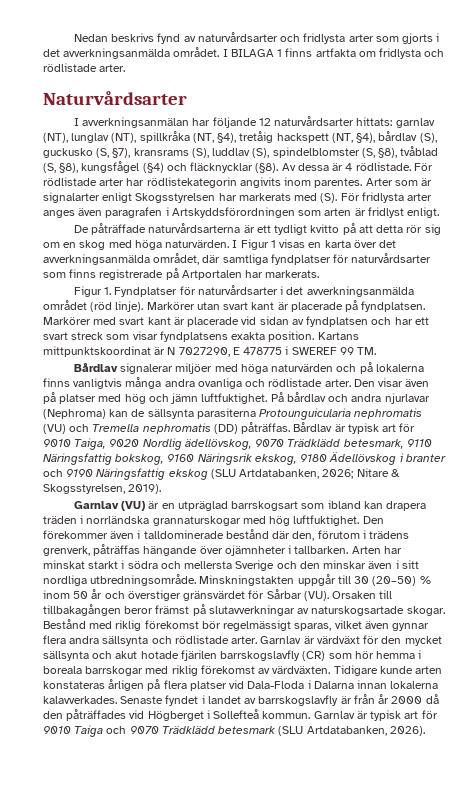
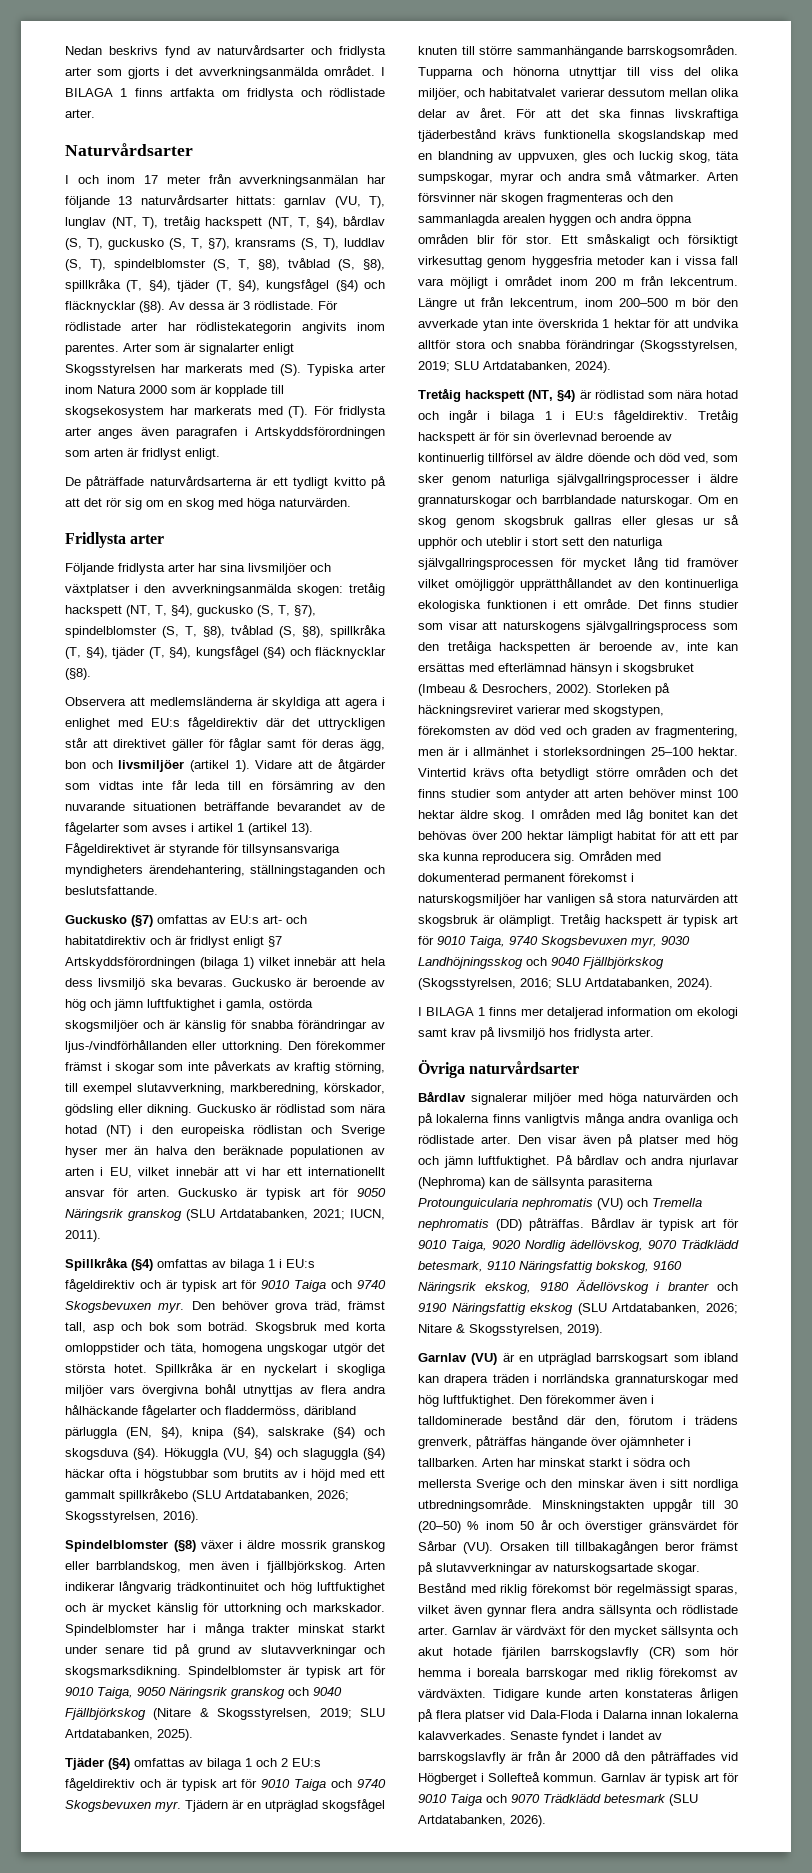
(79, 122) none -> [77,174,231,184] och inom 17 meter från
[258,118,271,126] 12 -> [118,196,133,205] 13
[43,131,353,143] (NT), lunglav (NT), spillkråka (NT, §4), tretåig hackspett (NT, -> [334,196,385,208] [65,216,310,229] (VU, T), lunglav (NT, T), tretåig hackspett (NT, T,
[419,133,437,143] [43,148,110,158] (S), guckusko (S, -> [65,238,203,250] (S, T), guckusko (S, T,
[191,146,439,158] [43,163,79,173] (S), luddlav (S), spindelblomster (S, §8), tvåblad (S, §8), -> [301,238,385,250] [65,258,385,271] [65,279,260,292] (S, T), luddlav (S, T), spindelblomster (S, T, §8), tvåblad (S, §8), spillkråka (T, §4), tjäder (T, §4),
[345,163,353,171] 4 -> [243,301,250,310] 3
(338, 198) none -> [307,364,386,376] [65,385,284,397] [65,406,309,418] Typiska arter inom Natura 2000 som är kopplade till skogsekosystem har markerats med (T).
[376,225,404,233] detta -> [84,498,102,507] det
[232,239,397,250] [43,253,432,265] [43,268,320,280] [73,285,414,297] [43,300,426,312] [43,316,429,327] [43,331,359,342] [43,346,377,357] I Figur 1 visas en karta över det avverkningsanmälda området, där samtliga fyndplatser för naturvårdsarter som finns registrerade på Artportalen har markerats. // Figur 1. Fyndplatser för naturvårdsarter i det avverkningsanmälda området (röd linje). Markörer utan svart kant är placerade på fyndplatsen. Markörer med svart kant är placerade vid sidan av fyndplatsen och har ett svart streck som visar fyndplatsens exakta position. Kartans mittpunktskoordinat är N 7027290, E 478775 i SWEREF 99 TM. -> [65,532,165,548] [65,563,331,575] [65,583,385,596] [65,605,316,617] [65,625,386,638] [65,646,386,659] [65,668,91,680] [65,697,385,709] [65,717,385,730] [65,738,385,751] [65,759,386,772] [65,780,385,793] [65,802,385,811] [65,822,313,835] [65,843,340,856] [65,865,386,877] [65,886,158,895] [65,915,307,927] [65,936,282,948] [65,957,386,969] [65,978,385,990] [65,999,313,1011] [65,1020,385,1032] [65,1040,386,1053] [65,1061,385,1074] [65,1083,385,1095] [65,1104,386,1116] [65,1125,385,1137] [65,1146,385,1158] [65,1167,386,1178] [65,1188,386,1200] [65,1209,385,1221] [65,1230,101,1242] [65,1257,315,1271] [65,1279,386,1292] [65,1301,385,1313] [65,1322,386,1334] [65,1343,385,1355] [65,1363,387,1376] [65,1384,386,1397] [65,1405,356,1418] [65,1427,385,1439] [65,1448,385,1460] [65,1469,385,1481] [65,1489,349,1502] [65,1511,199,1523] [65,1540,385,1552] [65,1561,386,1573] [65,1581,385,1594] [65,1603,386,1615] [65,1623,385,1636] [65,1644,385,1657] [65,1666,386,1678] [65,1687,342,1699] [65,1708,385,1720] [65,1729,193,1741] [65,1757,321,1770] [65,1778,386,1791] [65,1799,385,1812] [418,45,738,58] [418,67,739,79] [418,88,739,100] [418,108,739,121] [418,129,738,142] [418,151,739,163] [418,171,738,184] [418,193,673,205] [418,214,692,226] [418,234,738,247] [418,256,738,268] [418,276,738,289] [418,297,738,310] [418,319,739,331] [418,340,738,352] [418,361,611,373] [418,388,738,402] [418,410,738,423] [418,432,672,444] [418,453,738,465] [418,474,738,486] [418,495,738,507] [418,515,739,528] [418,537,663,549] [418,557,739,570] [418,578,739,591] [418,599,739,612] [418,621,738,633] [418,641,738,654] [418,663,694,675] [418,683,670,696] [418,705,664,717] [418,726,738,738] [418,747,738,759] [418,767,738,780] [418,789,738,801] [418,809,738,822] [418,831,739,843] [418,851,661,864] [418,873,634,885] [418,893,738,906] [418,914,738,927] [418,936,690,948] [418,957,664,969] [418,978,713,990] [418,1007,738,1019] [418,1027,654,1040] [418,1060,580,1078] // Fridlysta arter // Följande fridlysta arter har sina livsmiljöer och växtplatser i den avverkningsanmälda skogen: tretåig hackspett (NT, T, §4), guckusko (S, T, §7), spindelblomster (S, T, §8), tvåblad (S, §8), spillkråka (T, §4), tjäder (T, §4), kungsfågel (§4) och fläcknycklar (§8). // Observera att medlemsländerna är skyldiga att agera i enlighet med EU:s fågeldirektiv där det uttryckligen står att direktivet gäller för fåglar samt för deras ägg, bon och livsmiljöer (artikel 1). Vidare att de åtgärder som vidtas inte får leda till en försämring av den nuvarande situationen beträffande bevarandet av de fågelarter som avses i artikel 1 (artikel 13). Fågeldirektivet är styrande för tillsynsansvariga myndigheters ärendehantering, ställningstaganden och beslutsfattande. // Guckusko (§7) omfattas av EU:s art- och habitatdirektiv och är fridlyst enligt §7 Artskyddsförordningen (bilaga 1) vilket innebär att hela dess livsmiljö ska bevaras. Guckusko är beroende av hög och jämn luftfuktighet i gamla, ostörda skogsmiljöer och är känslig för snabba förändringar av ljus-/vindförhållanden eller uttorkning. Den förekommer främst i skogar som inte påverkats av kraftig störning, till exempel slutavverkning, markberedning, körskador, gödsling eller dikning. Guckusko är rödlistad som nära hotad (NT) i den europeiska rödlistan och Sverige hyser mer än halva den beräknade populationen av arten i EU, vilket innebär att vi har ett internationellt ansvar för arten. Guckusko är typisk art för 9050 Näringsrik granskog (SLU Artdatabanken, 2021; IUCN, 2011). // Spillkråka (§4) omfattas av bilaga 1 i EU:s fågeldirektiv och är typisk art för 9010 Taiga och 9740 Skogsbevuxen myr. Den behöver grova träd, främst tall, asp och bok som boträd. Skogsbruk med korta omloppstider och täta, homogena ungskogar utgör det största hotet. Spillkråka är en nyckelart i skogliga miljöer vars övergivna bohål utnyttjas av flera andra hålhäckande fågelarter och fladdermöss, däribland pärluggla (EN, §4), knipa (§4), salskrake (§4) och skogsduva (§4). Hökuggla (VU, §4) och slaguggla (§4) häckar ofta i högstubbar som brutits av i höjd med ett gammalt spillkråkebo (SLU Artdatabanken, 2026; Skogsstyrelsen, 2016). // Spindelblomster (§8) växer i äldre mossrik granskog eller barrblandskog, men även i fjällbjörkskog. Arten indikerar långvarig trädkontinuitet och hög luftfuktighet och är mycket känslig för uttorkning och markskador. Spindelblomster har i många trakter minskat starkt under senare tid på grund av slutavverkningar och skogsmarksdikning. Spindelblomster är typisk art för 9010 Taiga, 9050 Näringsrik granskog och 9040 Fjällbjörkskog (Nitare & Skogsstyrelsen, 2019; SLU Artdatabanken, 2025). // Tjäder (§4) omfattas av bilaga 1 och 2 EU:s fågeldirektiv och är typisk art för 9010 Taiga och 9740 Skogsbevuxen myr. Tjädern är en utpräglad skogsfågel knuten till större sammanhängande barrskogsområden. Tupparna och hönorna utnyttjar till viss del olika miljöer, och habitatvalet varierar dessutom mellan olika delar av året. För att det ska finnas livskraftiga tjäderbestånd krävs funktionella skogslandskap med en blandning av uppvuxen, gles och luckig skog, täta sumpskogar, myrar och andra små våtmarker. Arten försvinner när skogen fragmenteras och den sammanlagda arealen hyggen och andra öppna områden blir för stor. Ett småskaligt och försiktigt virkesuttag genom hyggesfria metoder kan i vissa fall vara möjligt i området inom 200 m från lekcentrum. Längre ut från lekcentrum, inom 200–500 m bör den avverkade ytan inte överskrida 1 hektar för att undvika alltför stora och snabba förändringar (Skogsstyrelsen, 2019; SLU Artdatabanken, 2024). // Tretåig hackspett (NT, §4) är rödlistad som nära hotad och ingår i bilaga 1 i EU:s fågeldirektiv. Tretåig hackspett är för sin överlevnad beroende av kontinuerlig tillförsel av äldre döende och död ved, som sker genom naturliga självgallringsprocesser i äldre grannaturskogar och barrblandade naturskogar. Om en skog genom skogsbruk gallras eller glesas ur så upphör och uteblir i stort sett den naturliga självgallringsprocessen för mycket lång tid framöver vilket omöjliggör upprätthållandet av den kontinuerliga ekologiska funktionen i ett område. Det finns studier som visar att naturskogens självgallringsprocess som den tretåiga hackspetten är beroende av, inte kan ersättas med efterlämnad hänsyn i skogsbruket (Imbeau & Desrochers, 2002). Storleken på häckningsreviret varierar med skogstypen, förekomsten av död ved och graden av fragmentering, men är i allmänhet i storleksordningen 25–100 hektar. Vintertid krävs ofta betydligt större områden och det finns studier som antyder att arten behöver minst 100 hektar äldre skog. I områden med låg bonitet kan det behövas över 200 hektar lämpligt habitat för att ett par ska kunna reproducera sig. Områden med dokumenterad permanent förekomst i naturskogsmiljöer har vanligen så stora naturvärden att skogsbruk är olämpligt. Tretåig hackspett är typisk art för 9010 Taiga, 9740 Skogsbevuxen myr, 9030 Landhöjningsskog och 9040 Fjällbjörkskog (Skogsstyrelsen, 2016; SLU Artdatabanken, 2024). // I BILAGA 1 finns mer detaljerad information om ekologi samt krav på livsmiljö hos fridlysta arter. // Övriga naturvårdsarter

